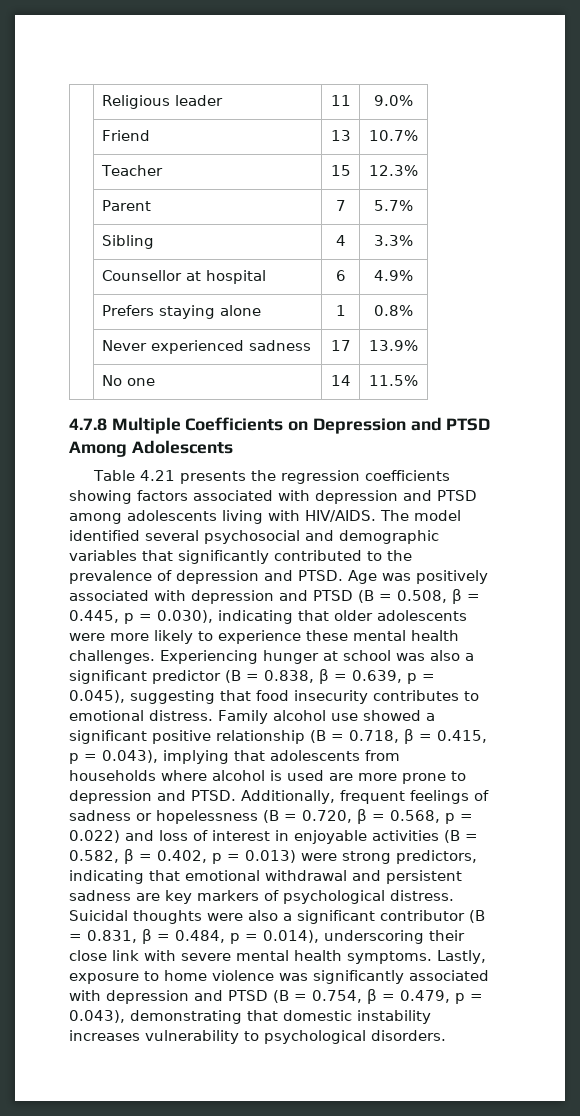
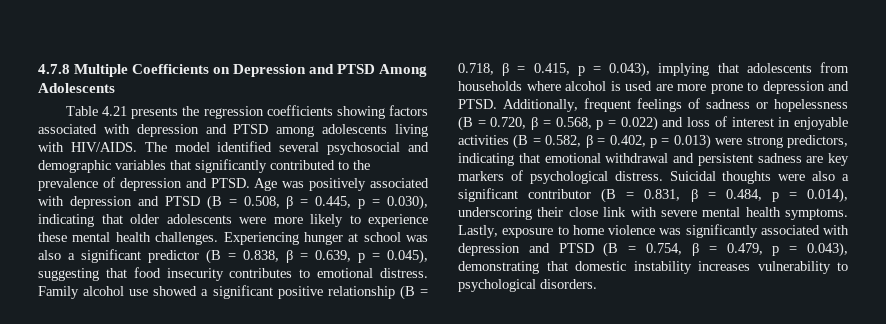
[101,95,223,109] [330,95,351,106] [374,95,413,106] [101,130,150,141] [330,130,351,141] [369,130,418,141] [100,165,163,176] [330,165,351,176] [369,165,418,176] [101,200,151,211] [335,200,346,211] [374,200,413,211] [101,235,154,249] [335,235,346,246] [374,235,413,246] [101,270,266,284] [335,270,346,281] [374,270,413,281] [101,305,261,319] [335,305,346,316] [374,305,413,316] [101,340,311,354] [330,340,351,351] [369,340,418,351] [101,375,155,386] [330,375,351,386] [369,375,418,386] | Religious leader | 11 | 9.0% // | Friend | 13 | 10.7% // | Teacher | 15 | 12.3% // | Parent | 7 | 5.7% // | Sibling | 4 | 3.3% // | Counsellor at hospital | 6 | 4.9% // | Prefers staying alone | 1 | 0.8% // | Never experienced sadness | 17 | 13.9% // | No one | 14 | 11.5% // -> (38, 69) none

